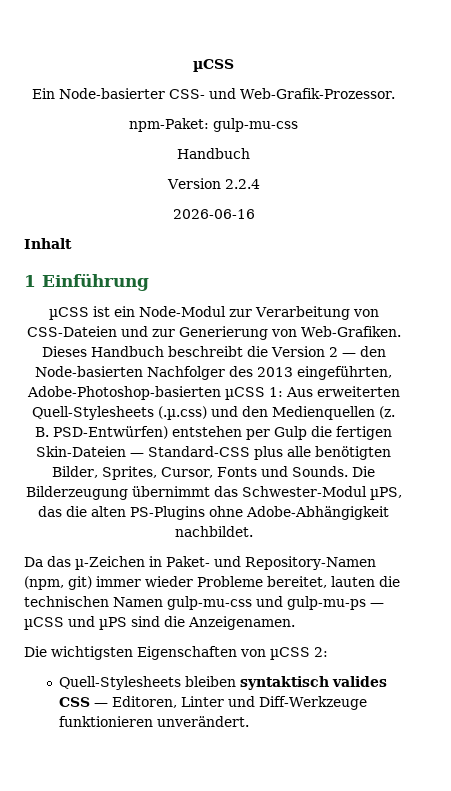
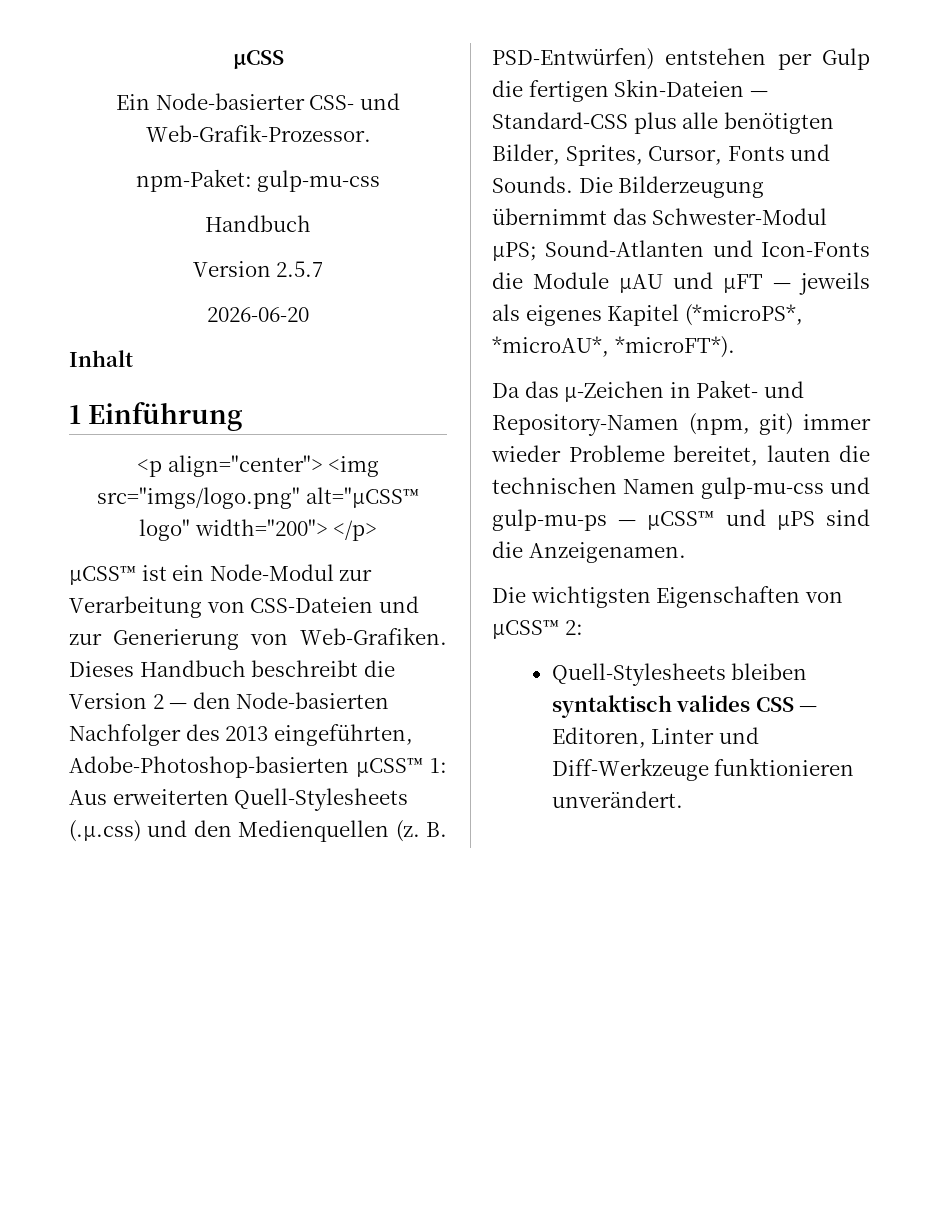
[224,179,260,189] [172,209,255,219] 2.2.4 // 2026-06-16 -> [276,261,324,277] [207,307,309,322] 2.5.7 // 2026-06-20
[48,307,89,320] µCSS -> [136,455,380,477] [97,487,419,509] [138,519,378,541] [69,566,136,585] <p align="center"> <img src="imgs/logo.png" alt="µCSS™ logo" width="200"> </p> // µCSS™
[224,387,265,400] µCSS -> [356,758,423,777] µCSS™
[369,487,402,500] [38,506,389,520] [174,526,253,537] µPS, das die alten PS-Plugins ohne Adobe-Abhängigkeit nachbildet. -> [492,240,870,261] [492,272,870,295] [492,304,803,326] [492,336,735,358] µPS; Sound-Atlanten und Icon-Fonts die Module µAU und µFT — jeweils als eigenes Kapitel (*microPS*, *microAU*, *microFT*).
[24,617,64,630] µCSS -> [647,511,715,530] µCSS™
[270,647,310,660] µCSS -> [492,620,559,639] µCSS™

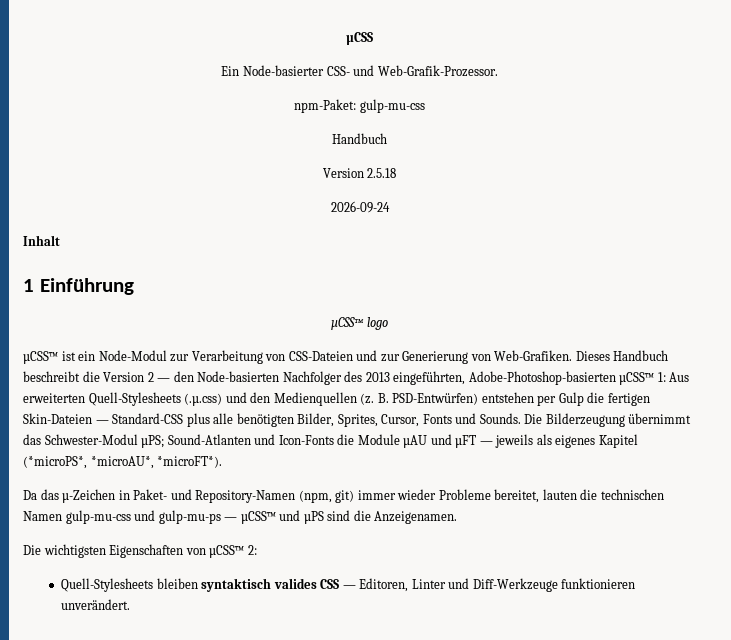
[276,261,324,277] [207,307,309,322] 2.5.7 // 2026-06-20 -> [367,168,397,178] [330,201,390,213] 2.5.18 // 2026-09-24
[136,455,380,477] [97,487,419,509] [138,519,378,541] <p align="center"> <img src="imgs/logo.png" alt="µCSS™ logo" width="200"> </p> -> [331,317,388,330] µCSS™ logo

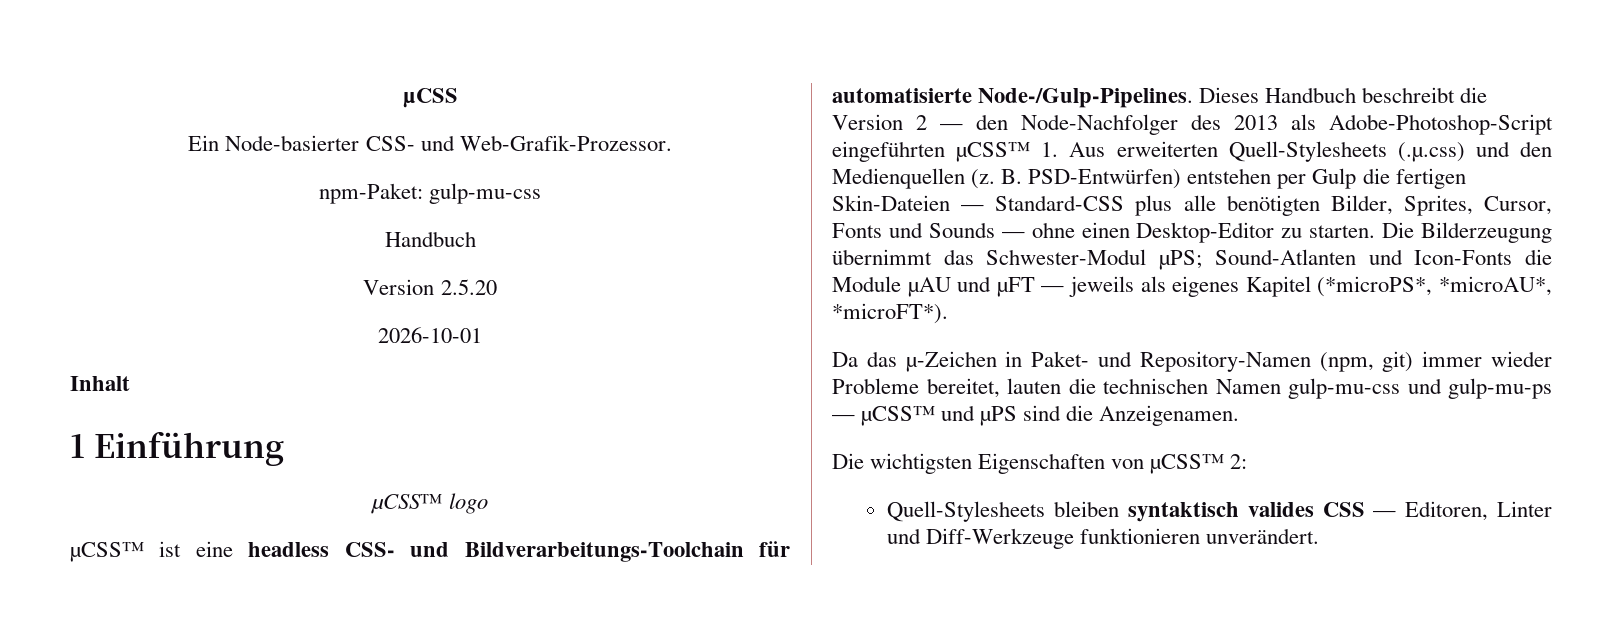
[367,168,397,178] [330,201,390,213] 2.5.18 // 2026-09-24 -> [440,279,497,295] [378,327,482,343] 2.5.20 // 2026-10-01
[78,350,573,364] ein Node-Modul zur Verarbeitung von CSS-Dateien und zur Generierung von Web-Grafiken. -> [195,541,791,562] [832,88,1194,108] eine headless CSS- und Bildverarbeitungs-Toolchain für automatisierte Node-/Gulp-Pipelines.
[197,371,666,385] Node-basierten Nachfolger des 2013 eingeführten, Adobe-Photoshop-basierten µCSS™ 1: -> [1021,114,1553,135] [832,141,1059,162] Node-Nachfolger des 2013 als Adobe-Photoshop-Script eingeführten µCSS™ 1.
[479,413,521,424] Sounds. -> [928,222,1376,243] Sounds — ohne einen Desktop-Editor zu starten.

